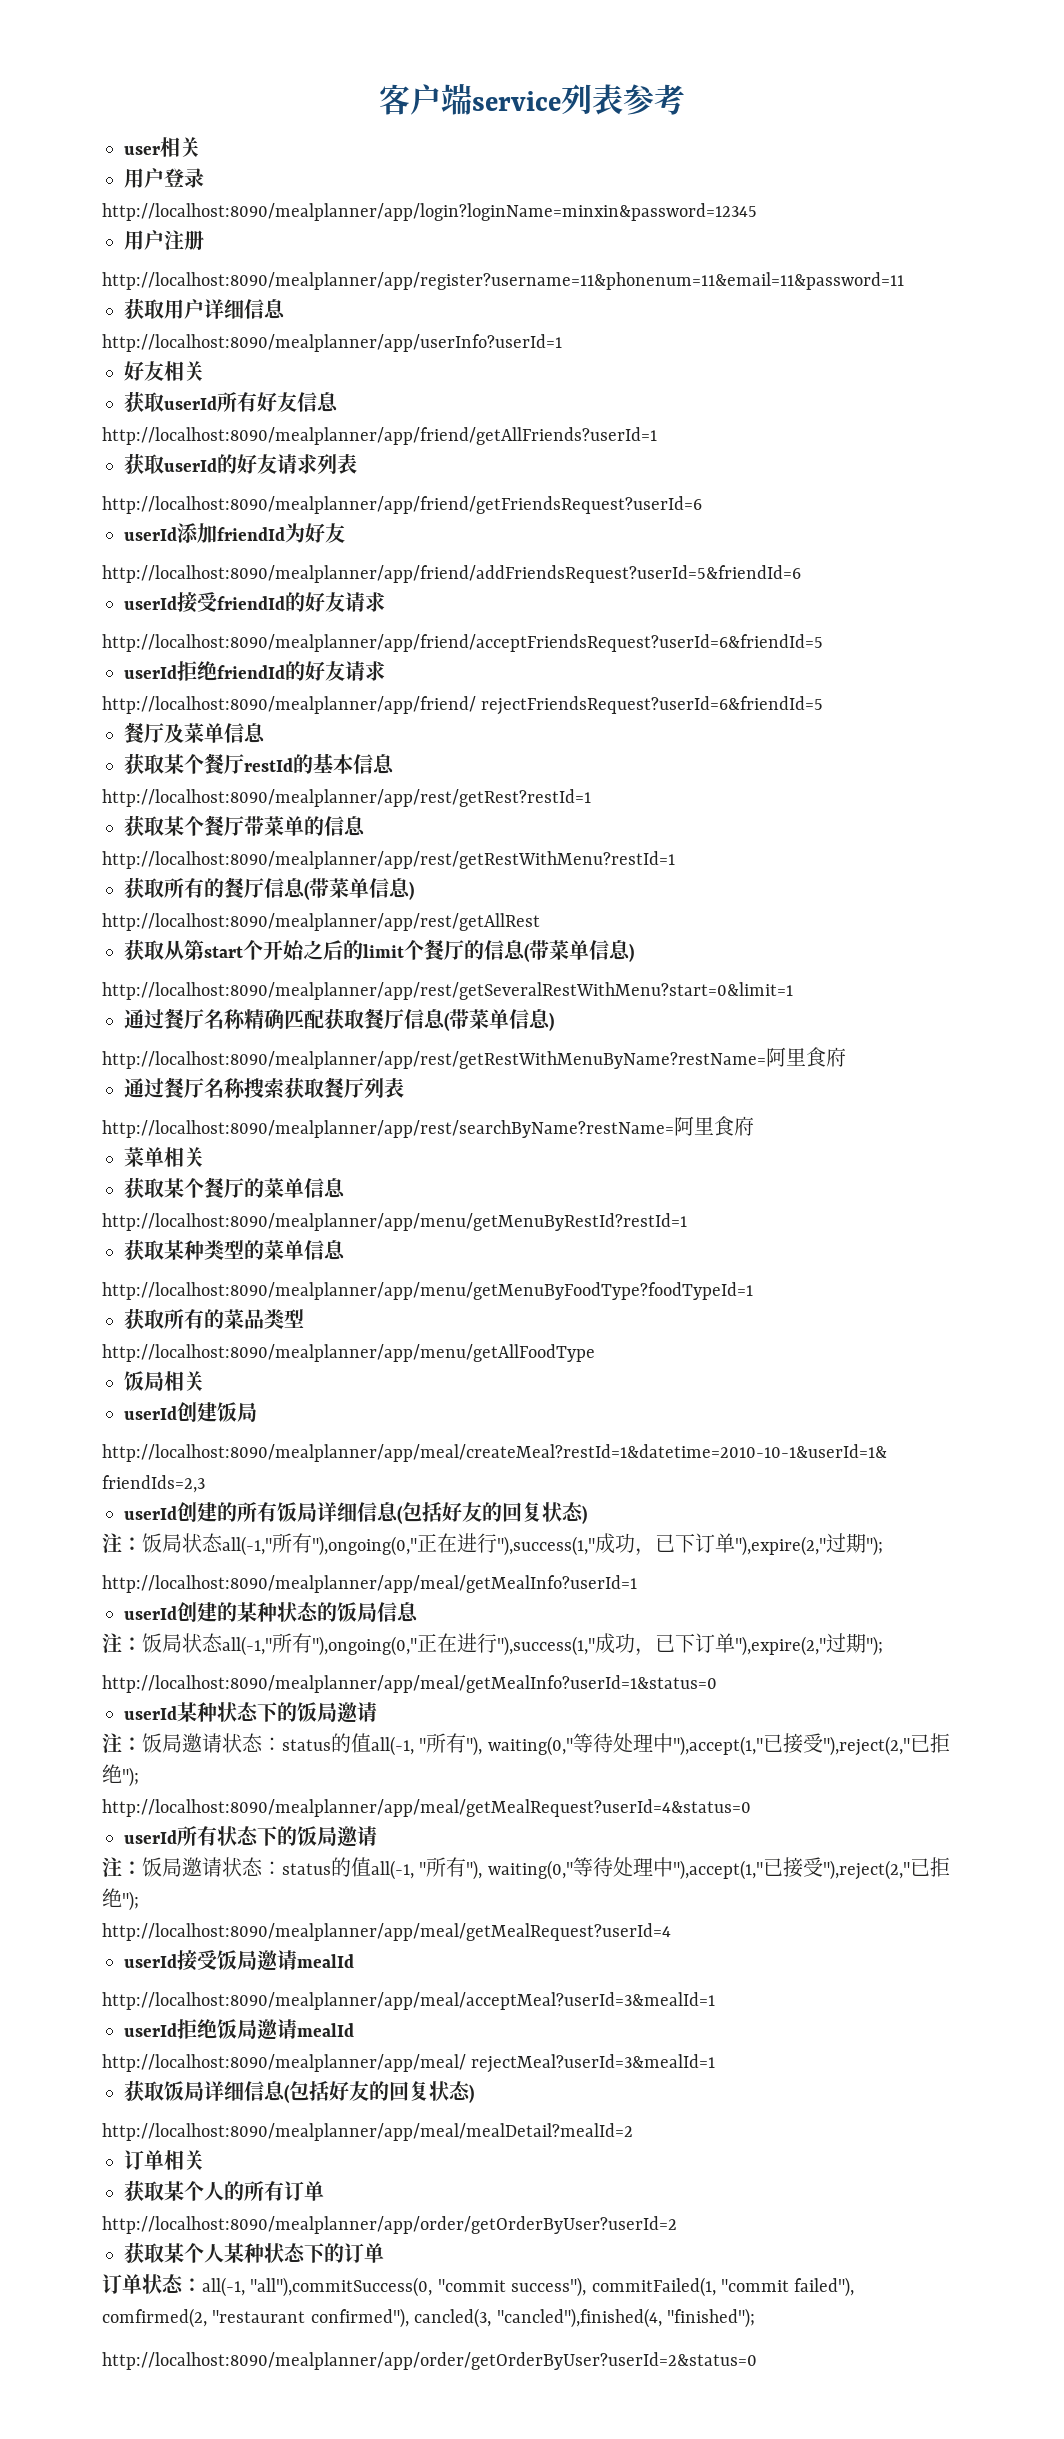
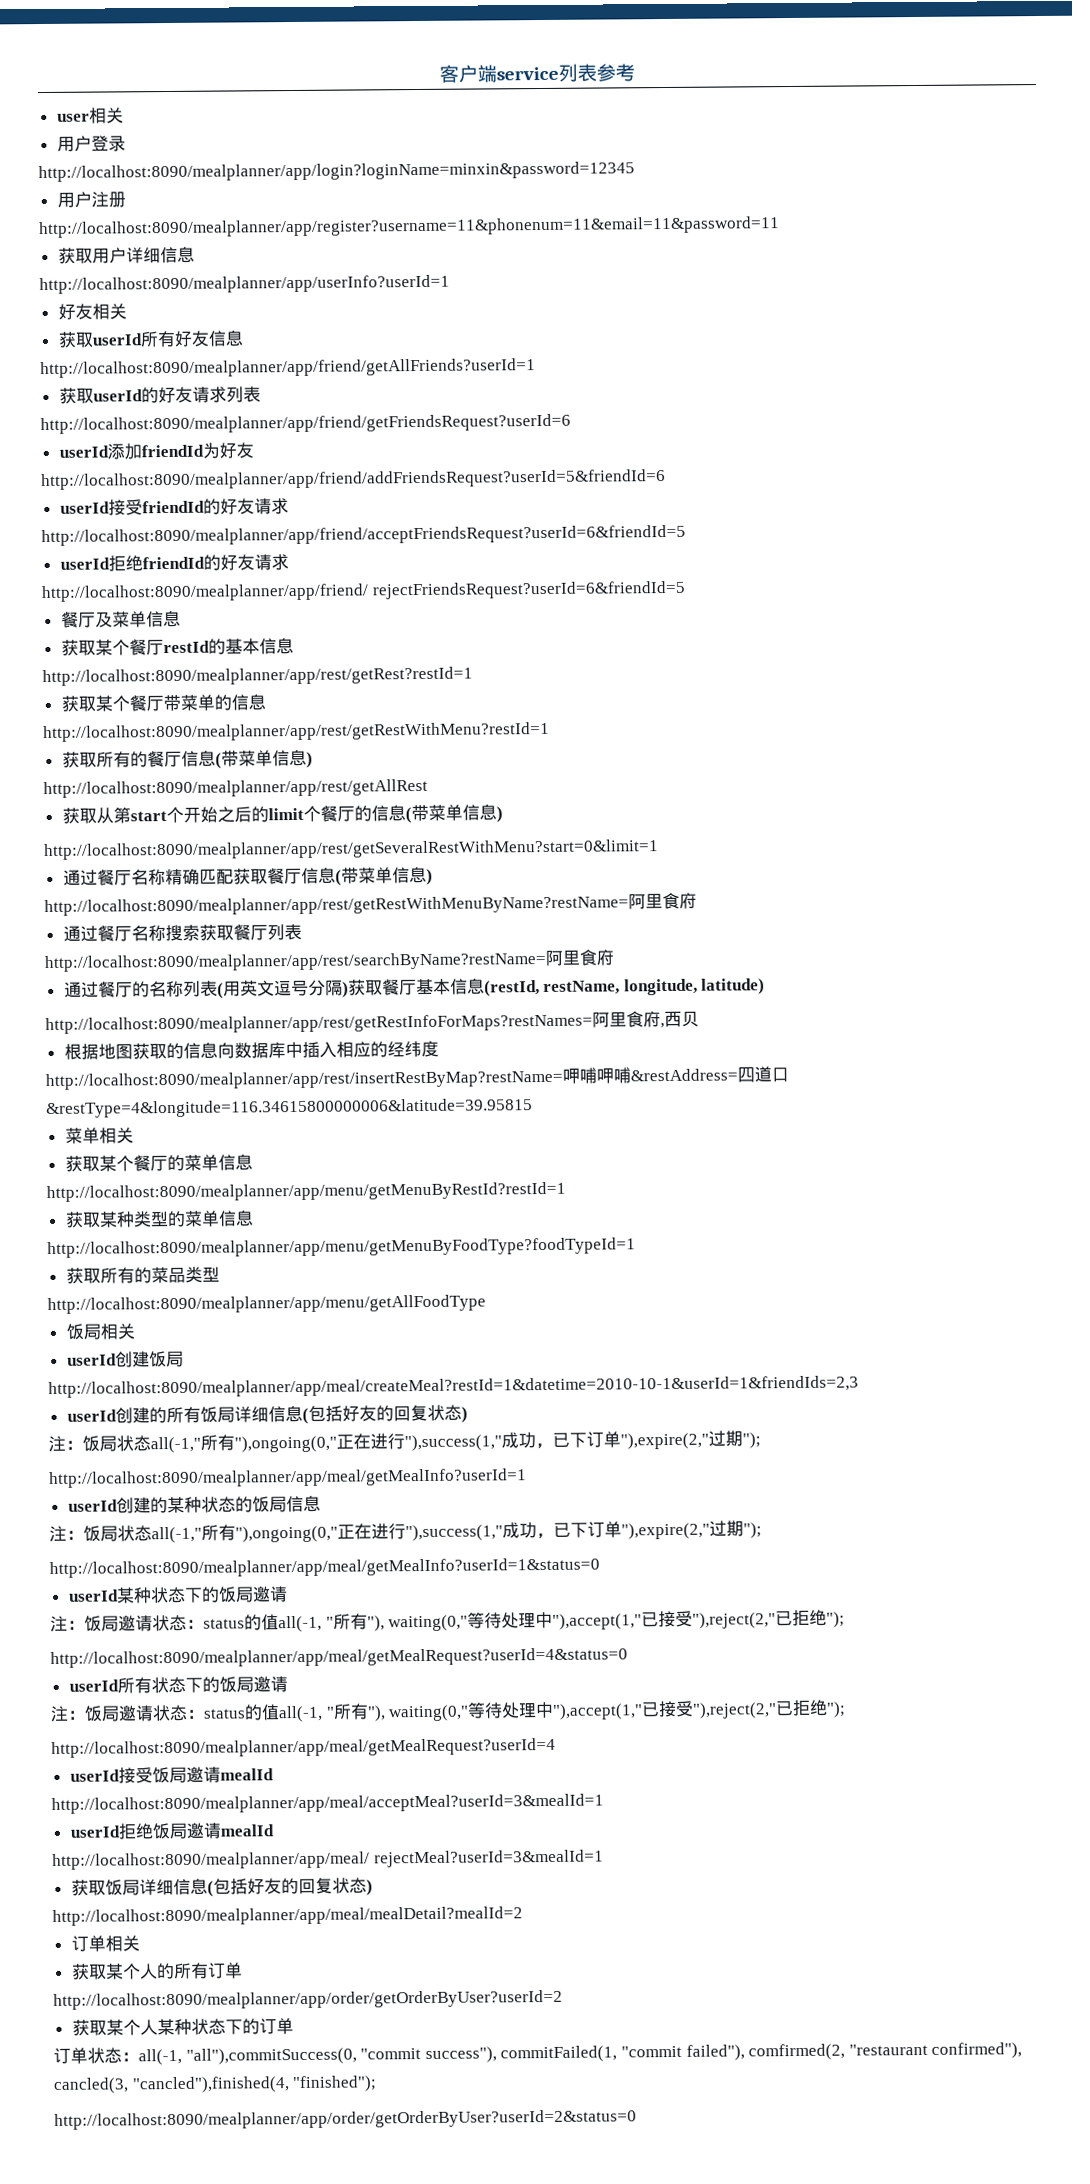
(754, 1126) none -> [63,978,766,999] [45,1010,699,1035] [63,1040,439,1060] [45,1066,789,1091] [46,1098,533,1119] // 通过餐厅的名称列表(用英文逗号分隔)获取餐厅基本信息(restId, restName, longitude, latitude) // http://localhost:8090/mealplanner/app/rest/getRestInfoForMaps?restNames=阿里食府,西贝 // 根据地图获取的信息向数据库中插入相应的经纬度 // http://localhost:8090/mealplanner/app/rest/insertRestByMap?restName=呷哺呷哺&restAddress=四道口&restType=4&longitude=116.34615800000006&latitude=39.95815

